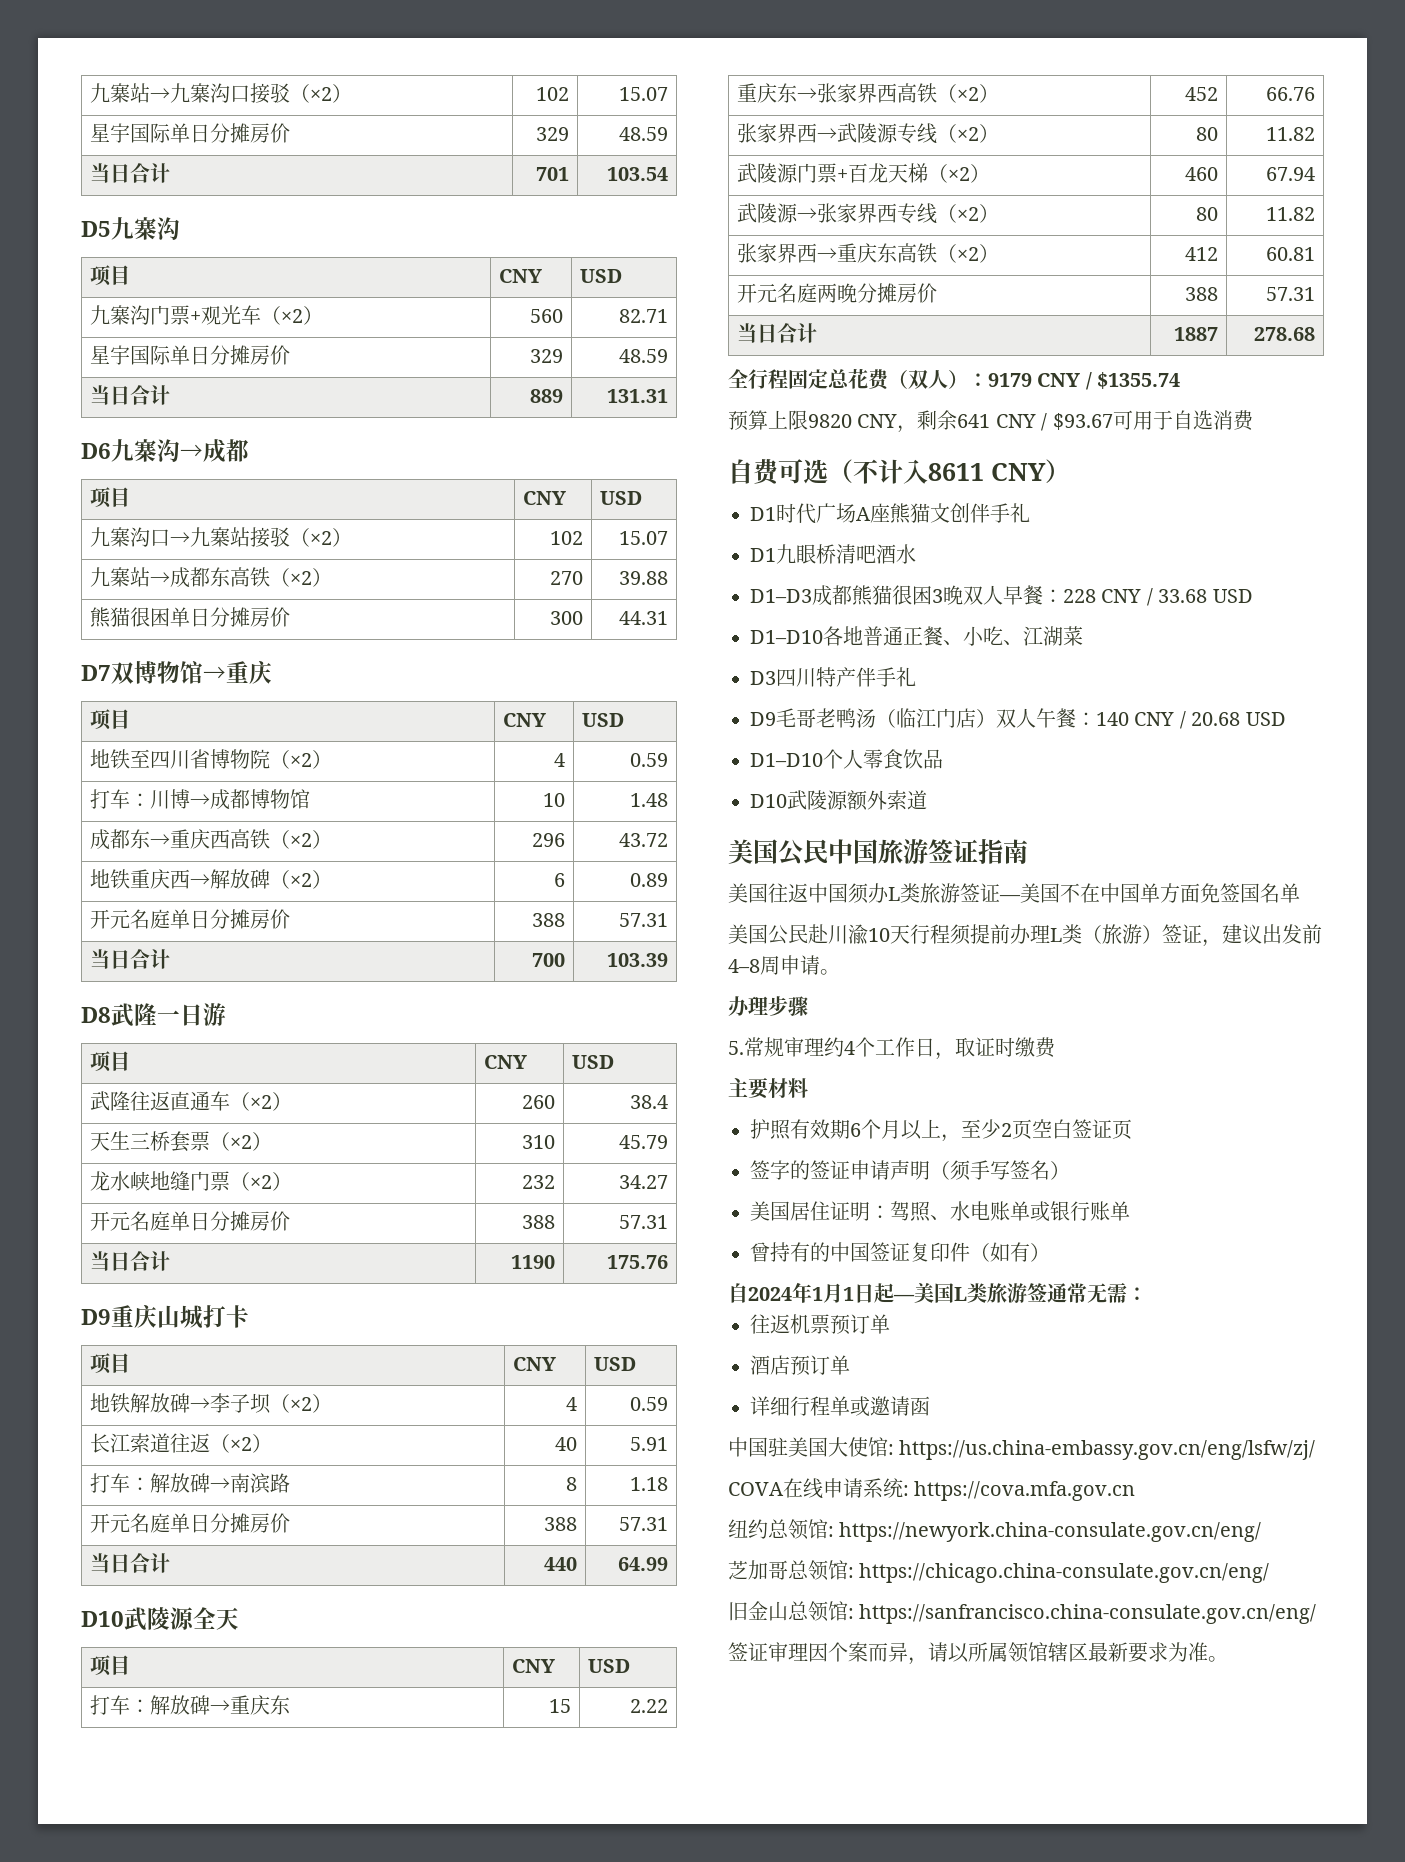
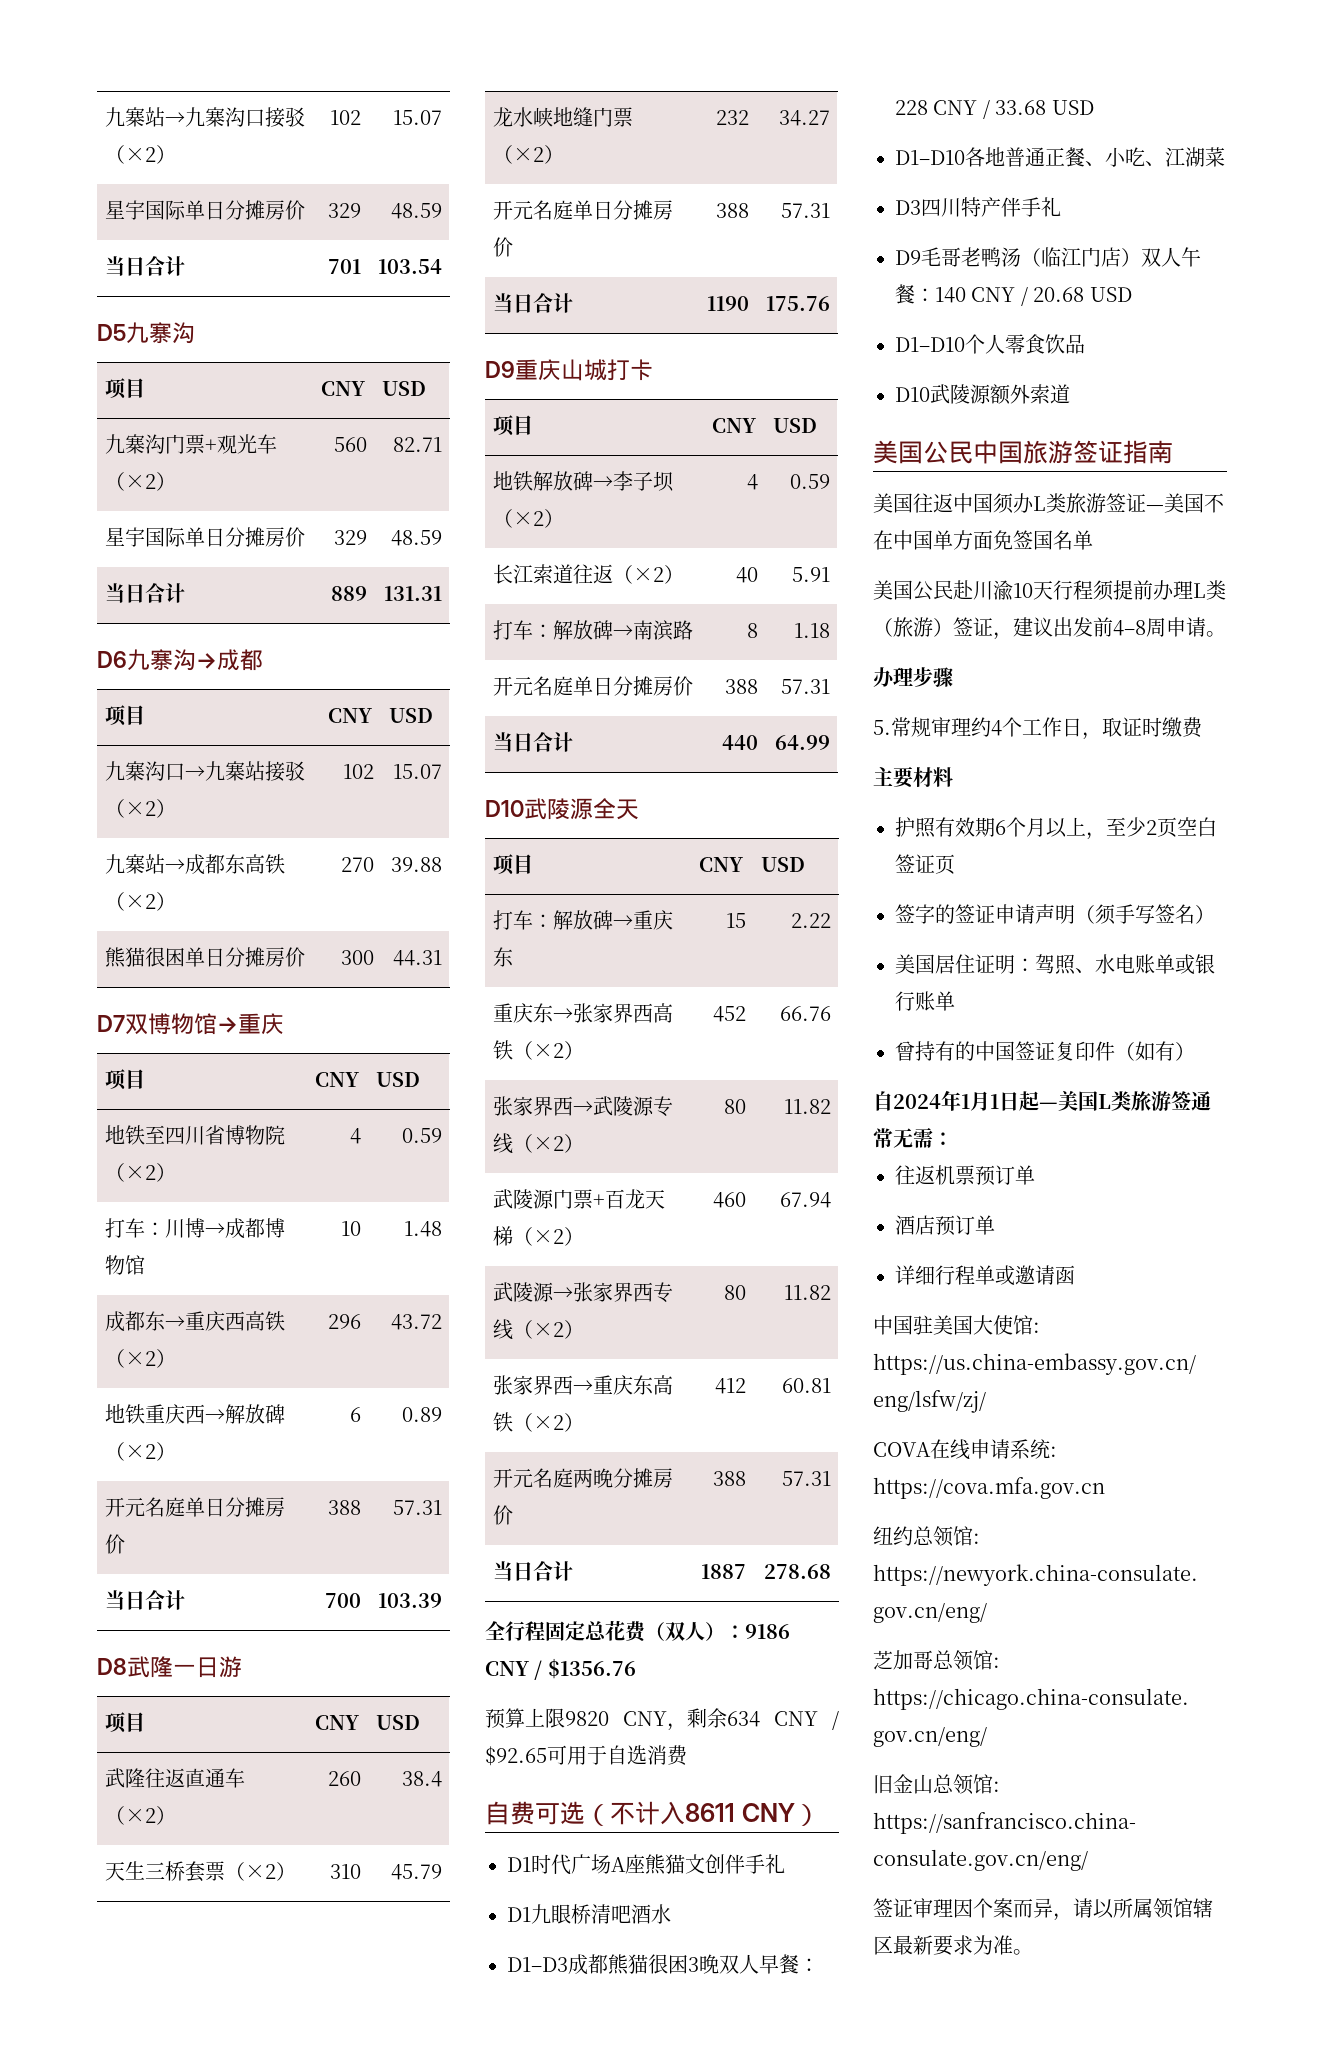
[988,372,1181,390] 9179 CNY / $1355.74 -> [745,1624,790,1639] [485,1658,636,1680] 9186 CNY / $1356.76
[957,413,1113,431] 641 CNY / $93.67 -> [727,1711,839,1730] [485,1746,547,1766] 634 CNY / $92.65

